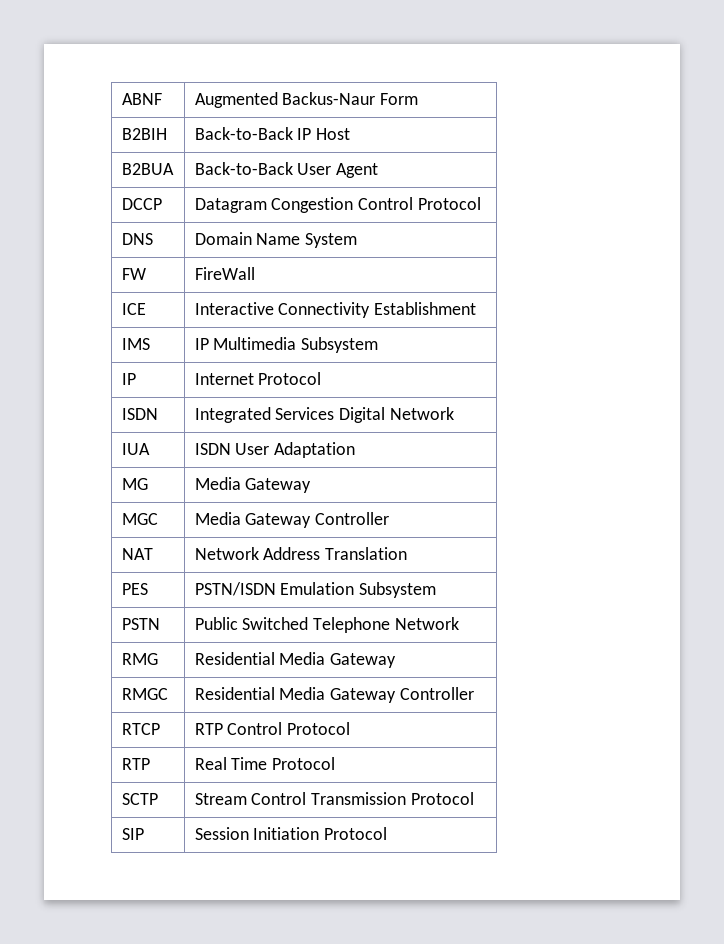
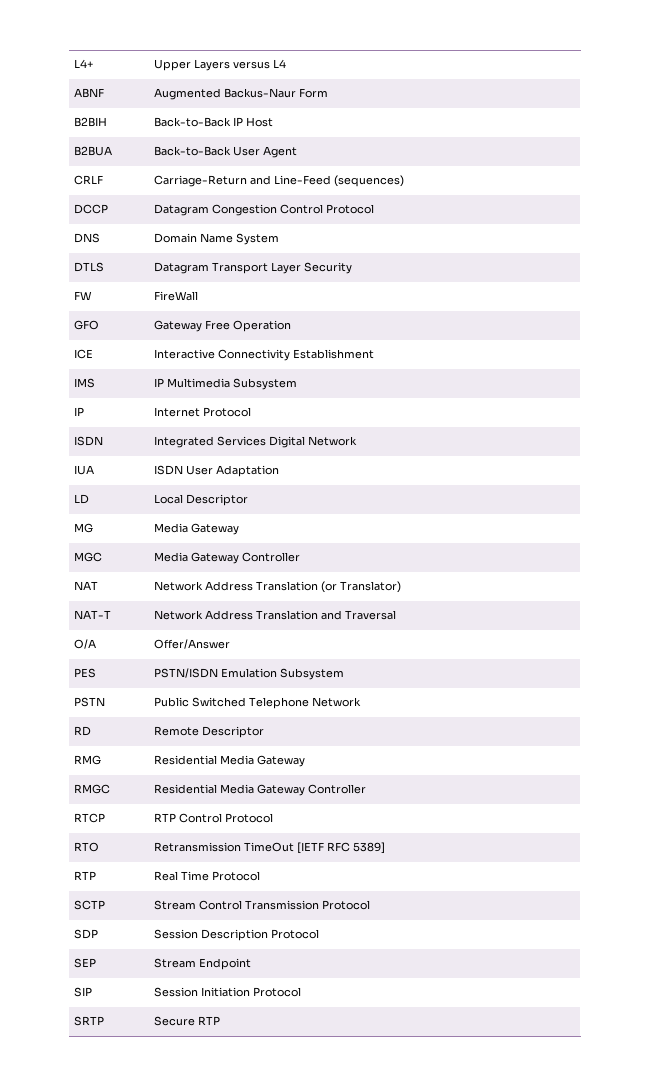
(121, 99) none -> [74,59,94,68] [154,59,287,71] L4+ | Upper Layers versus L4 //
(379, 170) none -> [74,175,104,185] [154,175,405,187] // CRLF | Carriage-Return and Line-Feed (sequences)
[121,268,146,280] [194,267,255,280] FW | FireWall -> [74,262,105,272] [154,262,353,274] [74,291,93,300] [154,291,199,301] [74,320,100,330] [154,320,292,332] DTLS | Datagram Transport Layer Security // FW | FireWall // GFO | Gateway Free Operation
(356, 450) none -> [74,494,90,504] [154,494,249,506] // LD | Local Descriptor
(408, 553) none -> [321,581,402,593] [74,610,112,619] [154,610,397,620] [74,639,97,649] [154,639,231,649] (or Translator) // NAT-T | Network Address Translation and Traversal // O/A | Offer/Answer
(459, 623) none -> [74,726,92,736] [154,726,265,738] // RD | Remote Descriptor
(351, 728) none -> [74,842,100,852] [154,842,386,854] // RTO | Retransmission TimeOut [IETF RFC 5389]
(474, 798) none -> [74,929,99,939] [154,929,320,941] [74,958,97,968] [154,958,252,970] // SDP | Session Description Protocol // SEP | Stream Endpoint
(388, 833) none -> [74,1016,105,1026] [154,1016,221,1026] // SRTP | Secure RTP

